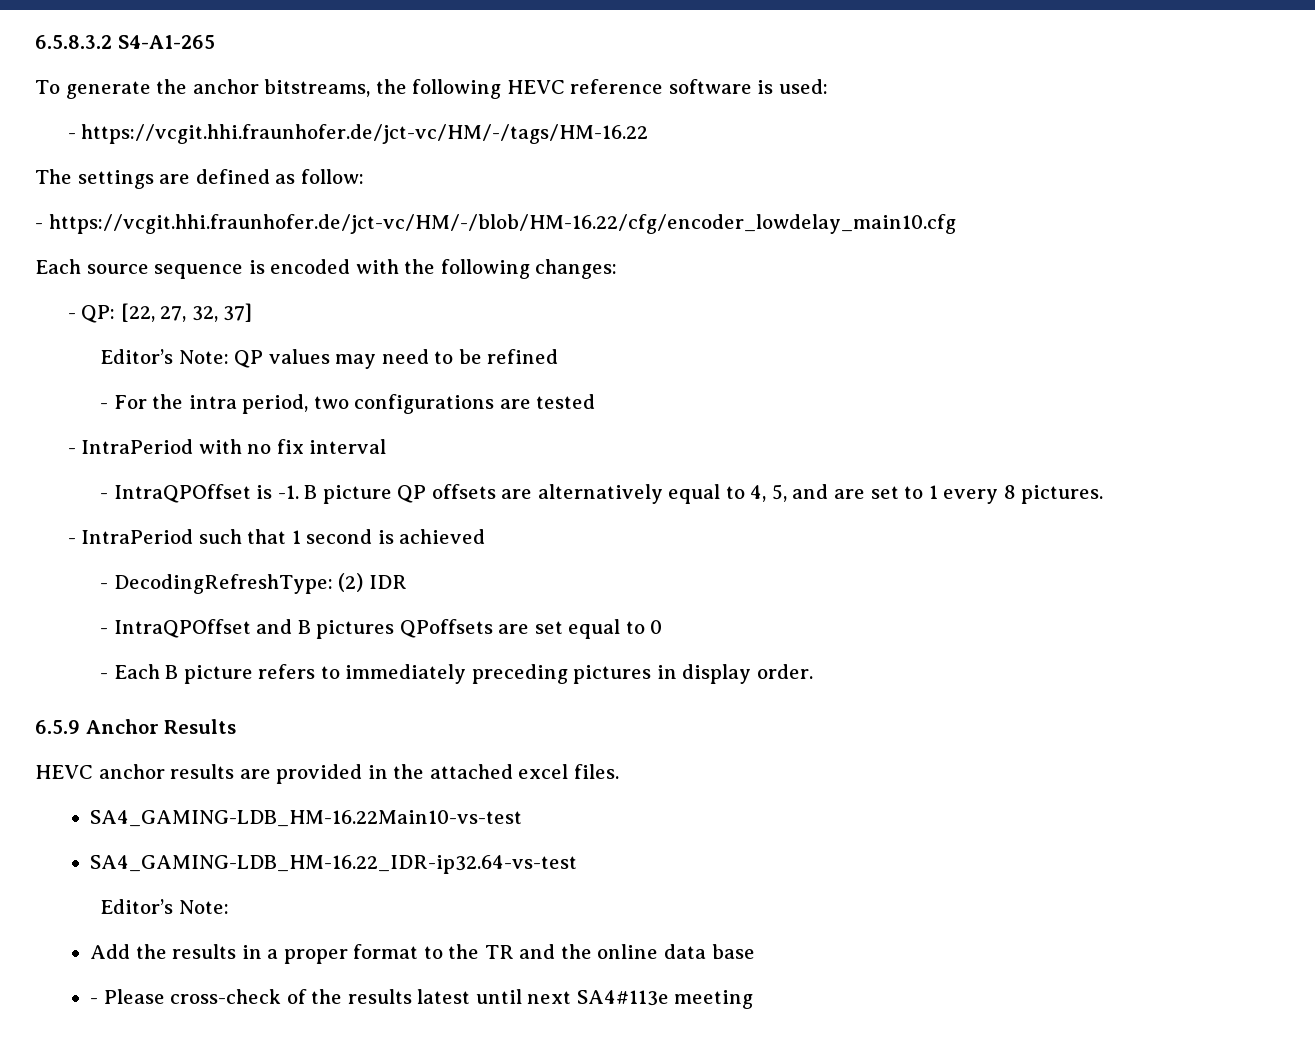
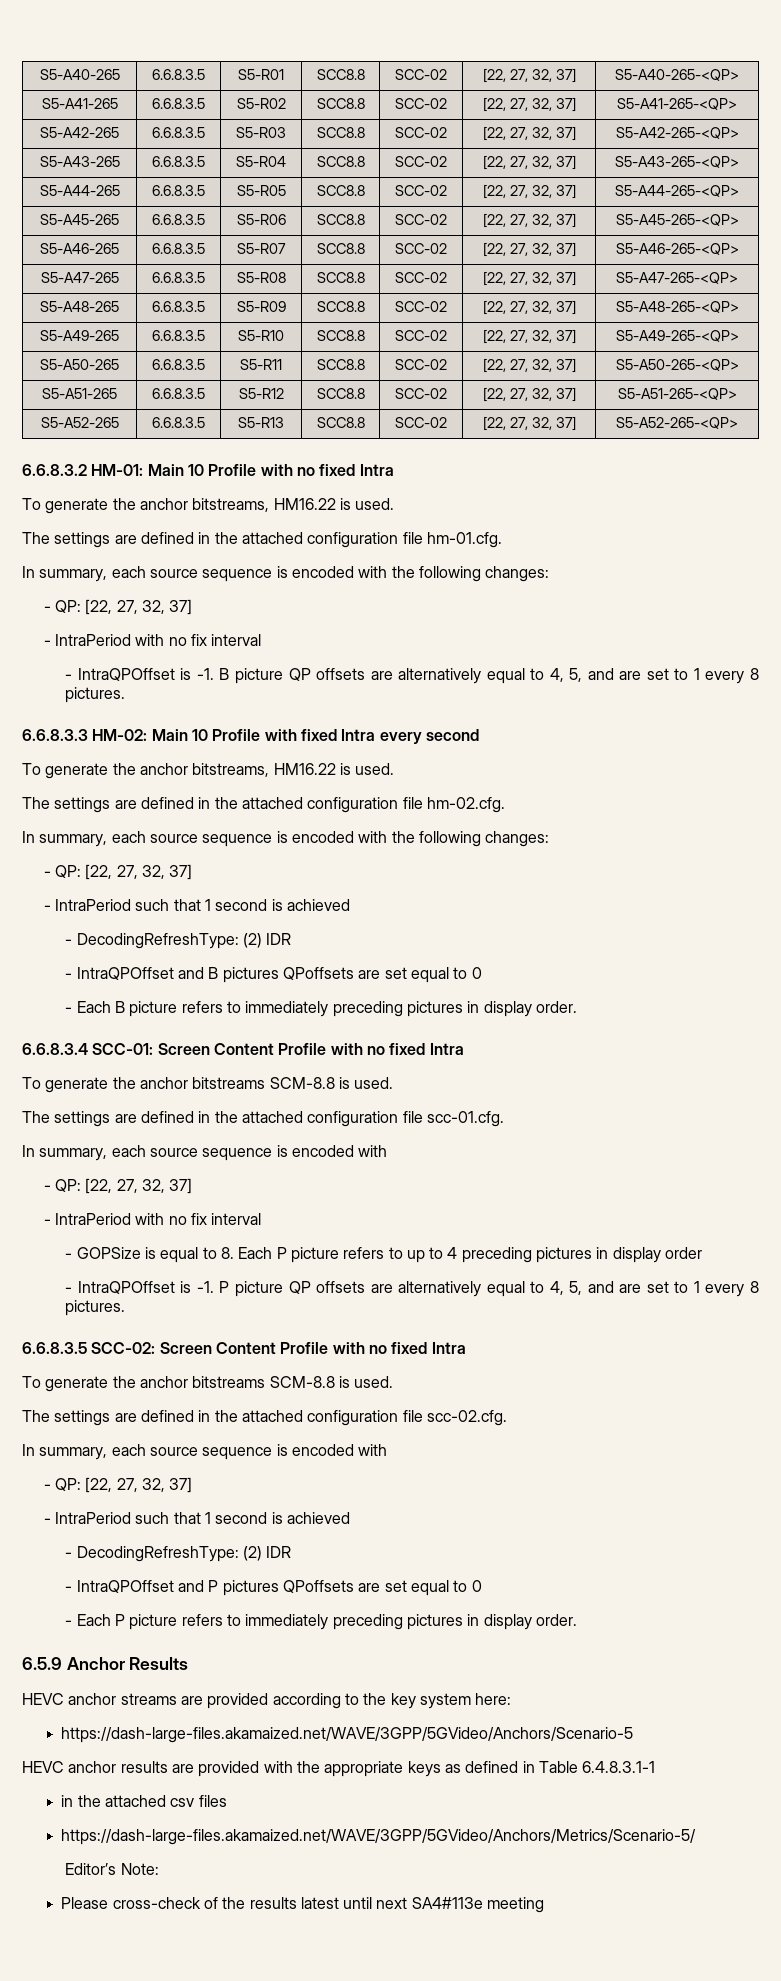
[35,35,215,49] [35,79,828,99] [67,124,649,144] [35,169,364,189] [35,214,956,234] [35,259,81,274] 6.5.8.3.2 S4-A1-265 // To generate the anchor bitstreams, the following HEVC reference software is used: // - https://vcgit.hhi.fraunhofer.de/jct-vc/HM/-/tags/HM-16.22 // The settings are defined as follow: // - https://vcgit.hhi.fraunhofer.de/jct-vc/HM/-/blob/HM-16.22/cfg/encoder_lowdelay_main10.cfg // Each -> [39,69,120,80] [152,69,205,80] [238,69,284,80] [316,69,365,80] [395,69,447,80] [482,68,576,83] [615,69,740,81] [41,98,118,109] [152,98,205,109] [236,98,286,109] [316,98,365,109] [395,98,447,109] [482,97,576,112] [617,98,738,110] [40,127,119,138] [152,127,205,138] [236,127,286,138] [316,127,365,138] [395,127,447,138] [482,126,576,141] [615,127,739,139] [39,156,120,167] [152,156,205,167] [236,156,286,167] [316,156,365,167] [395,156,447,167] [482,155,576,170] [615,156,740,168] [39,185,120,196] [152,185,205,196] [236,185,286,196] [316,185,365,196] [395,185,447,196] [482,184,576,199] [615,185,740,197] [40,214,119,225] [152,214,205,225] [236,214,286,225] [316,214,365,225] [395,214,447,225] [482,213,576,228] [615,214,739,226] [40,243,119,254] [152,243,205,254] [237,243,286,254] [316,243,365,254] [395,243,447,254] [482,242,576,257] [615,243,739,255] [40,272,119,283] [152,272,205,283] [236,272,286,283] [316,272,365,283] [395,272,447,283] [482,271,576,286] [616,272,739,284] [40,301,119,312] [152,301,205,312] [236,301,286,312] [316,301,365,312] [395,301,447,312] [482,300,576,315] [615,301,739,313] [40,330,119,341] [152,330,205,341] [238,330,284,341] [316,330,365,341] [395,330,447,341] [482,329,576,344] [615,330,739,342] [40,359,119,370] [152,359,205,370] [240,359,282,370] [316,359,365,370] [395,359,447,370] [482,358,576,373] [615,359,739,371] [42,388,117,399] [152,388,205,399] [238,388,284,399] [316,388,365,399] [395,388,447,399] [482,387,576,402] [617,388,737,400] [40,417,119,428] [152,417,205,428] [238,417,284,428] [316,417,365,428] [395,417,447,428] [482,416,576,431] [616,417,739,429] [22,464,394,476] [22,498,395,514] [22,532,502,548] [22,566,146,582] S5-A40-265 | 6.6.8.3.5 | S5-R01 | SCC8.8 | SCC-02 | [22, 27, 32, 37] | S5-A40-265-<QP> // S5-A41-265 | 6.6.8.3.5 | S5-R02 | SCC8.8 | SCC-02 | [22, 27, 32, 37] | S5-A41-265-<QP> // S5-A42-265 | 6.6.8.3.5 | S5-R03 | SCC8.8 | SCC-02 | [22, 27, 32, 37] | S5-A42-265-<QP> // S5-A43-265 | 6.6.8.3.5 | S5-R04 | SCC8.8 | SCC-02 | [22, 27, 32, 37] | S5-A43-265-<QP> // S5-A44-265 | 6.6.8.3.5 | S5-R05 | SCC8.8 | SCC-02 | [22, 27, 32, 37] | S5-A44-265-<QP> // S5-A45-265 | 6.6.8.3.5 | S5-R06 | SCC8.8 | SCC-02 | [22, 27, 32, 37] | S5-A45-265-<QP> // S5-A46-265 | 6.6.8.3.5 | S5-R07 | SCC8.8 | SCC-02 | [22, 27, 32, 37] | S5-A46-265-<QP> // S5-A47-265 | 6.6.8.3.5 | S5-R08 | SCC8.8 | SCC-02 | [22, 27, 32, 37] | S5-A47-265-<QP> // S5-A48-265 | 6.6.8.3.5 | S5-R09 | SCC8.8 | SCC-02 | [22, 27, 32, 37] | S5-A48-265-<QP> // S5-A49-265 | 6.6.8.3.5 | S5-R10 | SCC8.8 | SCC-02 | [22, 27, 32, 37] | S5-A49-265-<QP> // S5-A50-265 | 6.6.8.3.5 | S5-R11 | SCC8.8 | SCC-02 | [22, 27, 32, 37] | S5-A50-265-<QP> // S5-A51-265 | 6.6.8.3.5 | S5-R12 | SCC8.8 | SCC-02 | [22, 27, 32, 37] | S5-A51-265-<QP> // S5-A52-265 | 6.6.8.3.5 | S5-R13 | SCC8.8 | SCC-02 | [22, 27, 32, 37] | S5-A52-265-<QP> // 6.6.8.3.2 HM-01: Main 10 Profile with no fixed Intra // To generate the anchor bitstreams, HM16.22 is used. // The settings are defined in the attached configuration file hm-01.cfg. // In summary, each
[99,349,559,369] [99,394,596,414] // Editor’s Note: QP values may need to be refined // - For the intra period, two configurations are tested -> (193, 607) none
(1104, 494) none -> [22,729,479,744] [22,763,395,779] [22,797,505,813] [22,831,550,847] [43,864,193,880] // 6.6.8.3.3 HM-02: Main 10 Profile with fixed Intra every second // To generate the anchor bitstreams, HM16.22 is used. // The settings are defined in the attached configuration file hm-02.cfg. // In summary, each source sequence is encoded with the following changes: // - QP: [22, 27, 32, 37]
[35,719,237,734] 6.5.9 Anchor Results -> [22,1043,464,1055] [22,1077,394,1093] [22,1111,504,1127] [22,1145,388,1161] [43,1178,193,1194] [43,1213,262,1225] [65,1247,703,1263] [65,1281,759,1297] [65,1300,126,1316] [22,1342,466,1354] [22,1376,394,1392] [22,1410,507,1426] [22,1444,388,1460] [43,1477,193,1493] [43,1512,350,1524] [65,1546,292,1562] [65,1580,482,1596] [65,1614,577,1630] [22,1657,189,1670] [22,1693,512,1709] [61,1727,634,1743] 6.6.8.3.4 SCC-01: Screen Content Profile with no fixed Intra // To generate the anchor bitstreams SCM-8.8 is used. // The settings are defined in the attached configuration file scc-01.cfg. // In summary, each source sequence is encoded with // - QP: [22, 27, 32, 37] // - IntraPeriod with no fix interval // - GOPSize is equal to 8. Each P picture refers to up to 4 preceding pictures in display order // - IntraQPOffset is -1. P picture QP offsets are alternatively equal to 4, 5, and are set to 1 every 8 pictures. // 6.6.8.3.5 SCC-02: Screen Content Profile with no fixed Intra // To generate the anchor bitstreams SCM-8.8 is used. // The settings are defined in the attached configuration file scc-02.cfg. // In summary, each source sequence is encoded with // - QP: [22, 27, 32, 37] // - IntraPeriod such that 1 second is achieved // - DecodingRefreshType: (2) IDR // - IntraQPOffset and P pictures QPoffsets are set equal to 0 // - Each P picture refers to immediately preceding pictures in display order. // 6.5.9 Anchor Results // HEVC anchor streams are provided according to the key system here: // https://dash-large-files.akamaized.net/WAVE/3GPP/5GVideo/Anchors/Scenario-5
[367,764,619,779] [90,810,523,827] [90,855,578,874] [99,899,229,914] [90,944,755,964] [90,998,99,1004] in the attached excel files. // SA4_GAMING-LDB_HM-16.22Main10-vs-test // SA4_GAMING-LDB_HM-16.22_IDR-ip32.64-vs-test // Editor’s Note: // Add the results in a proper format to the TR and the online data base // - -> [263,1761,656,1777] [61,1795,227,1807] [61,1829,697,1845] [65,1863,159,1875] with the appropriate keys as defined in Table 6.4.8.3.1-1 // in the attached csv files // https://dash-large-files.akamaized.net/WAVE/3GPP/5GVideo/Anchors/Metrics/Scenario-5/ // Editor’s Note: //

